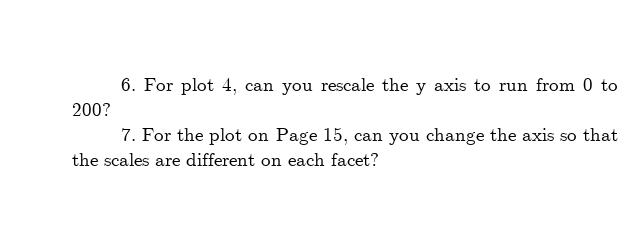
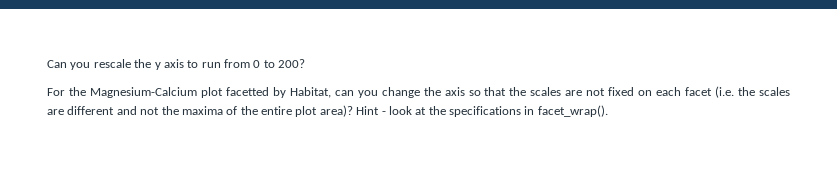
[121,78,275,95] 6. For plot 4, can -> [47,60,67,68] Can
[121,128,137,141] 7. -> (306, 63) none
[209,127,348,145] plot on Page 15, -> [89,87,331,98] Magnesium-Calcium plot facetted by Habitat,
[186,153,379,166] different on each facet? -> [586,86,791,98] [47,105,608,117] not fixed on each facet (i.e. the scales are different and not the maxima of the entire plot area)? Hint - look at the specifications in facet_wrap().

